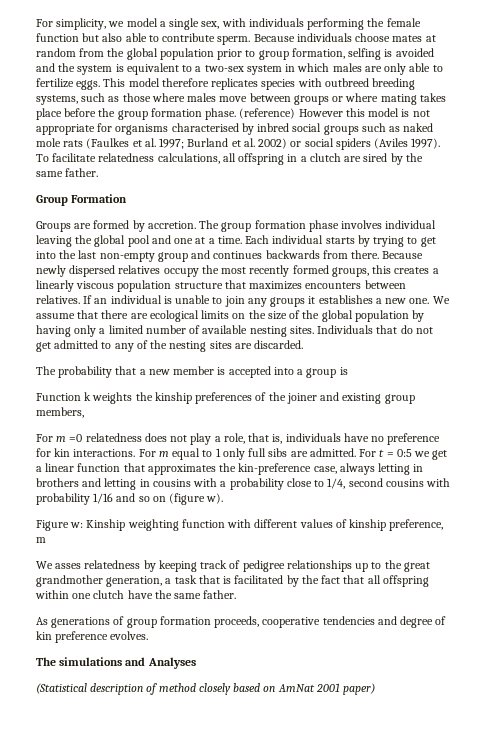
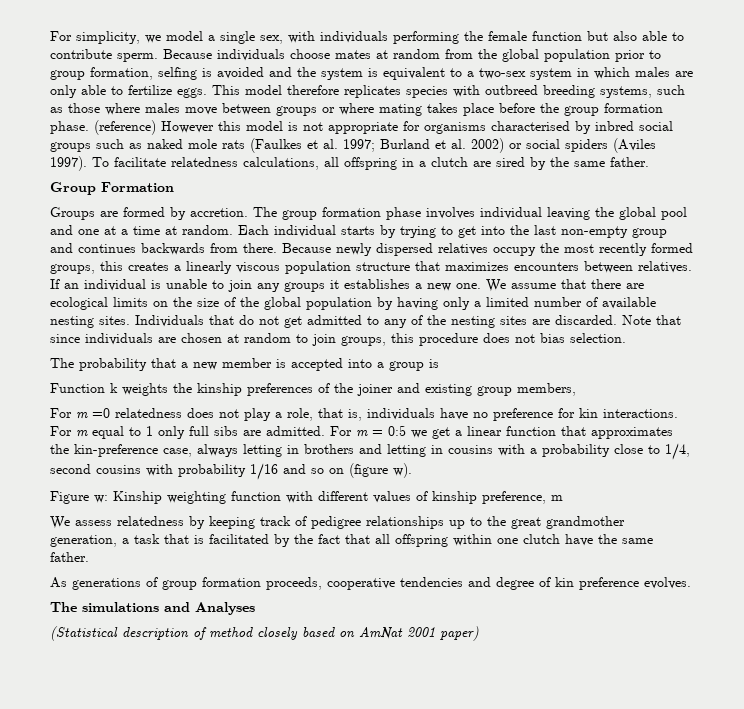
[217,236,242,244] time. -> [133,225,233,235] time at random.
(304, 344) none -> [622,315,681,325] [50,333,626,346] Note that since individuals are chosen at random to join groups, this procedure does not bias selection.
[379,449,385,457] t -> [356,430,368,437] m
[55,563,82,569] asses -> [75,520,112,526] assess

